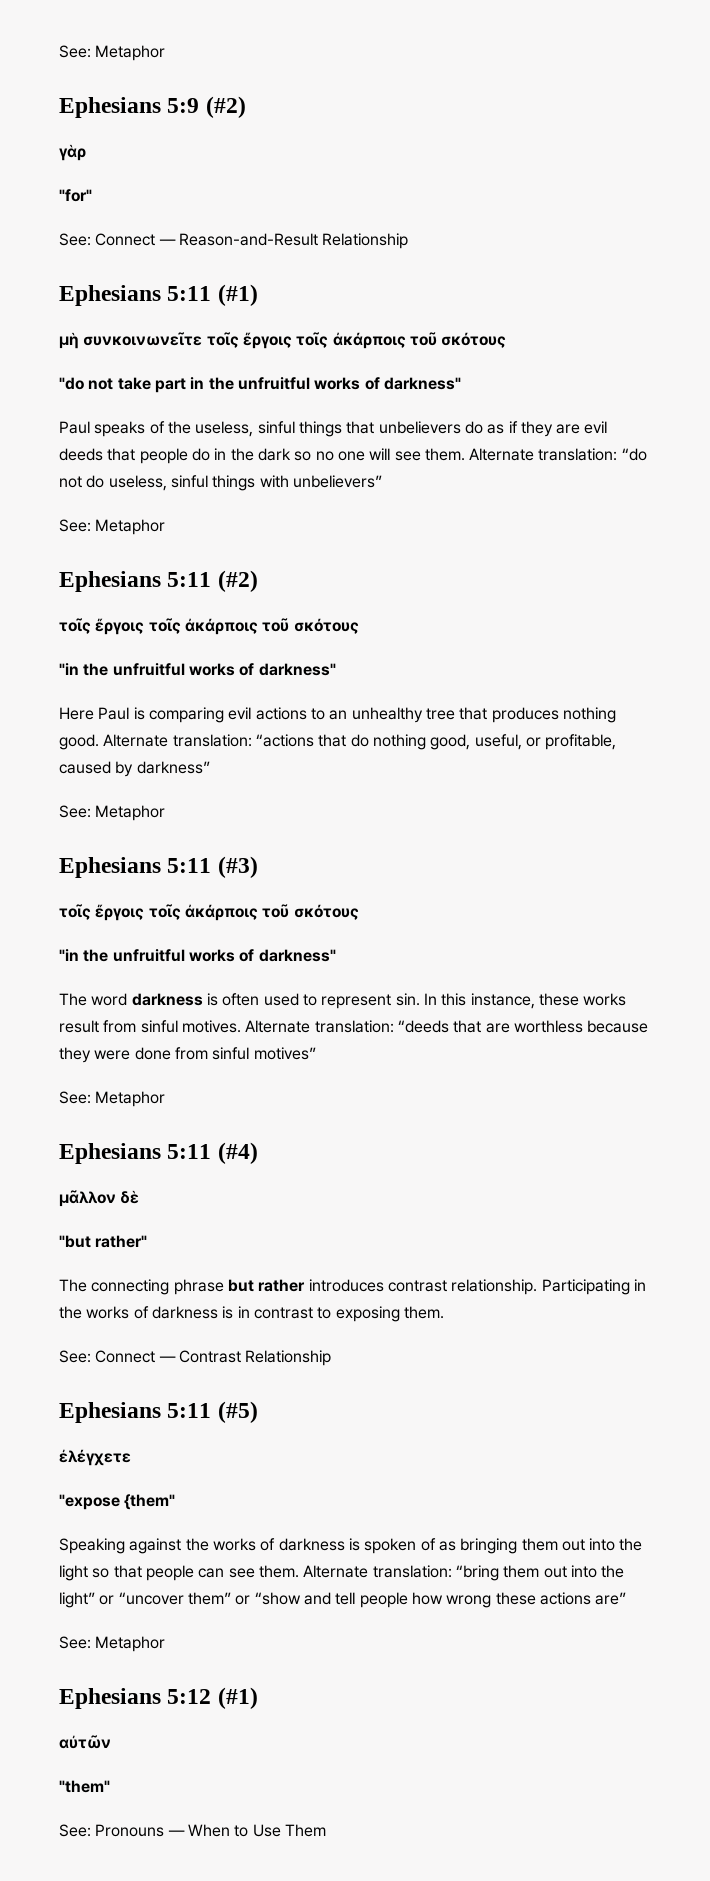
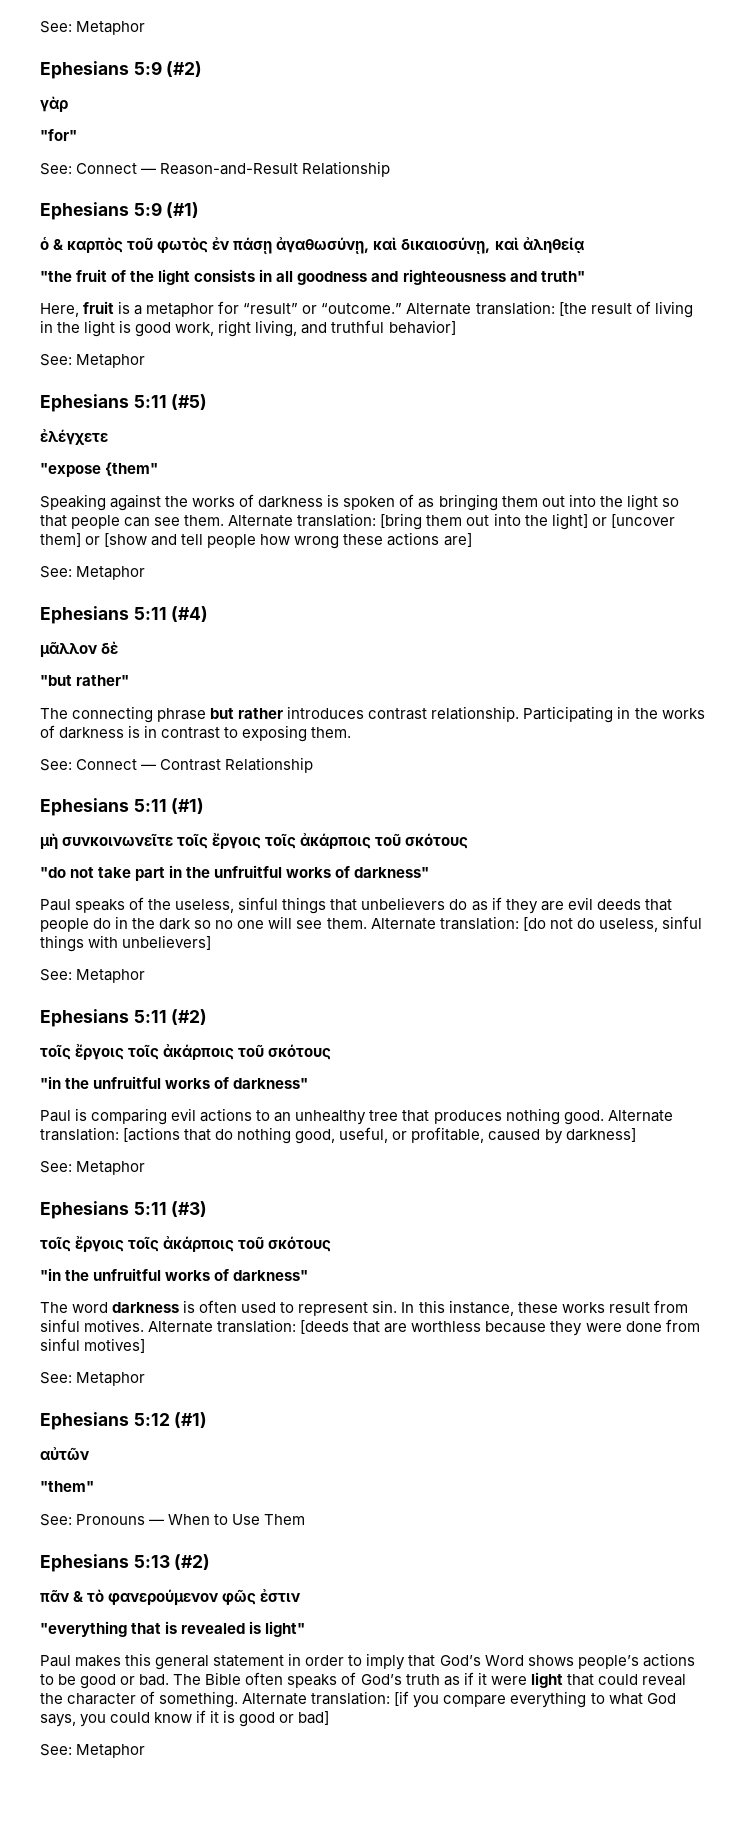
(409, 241) none -> [40,202,200,220] [40,237,584,254] [40,269,585,285] [40,301,693,318] [40,320,456,337] [40,354,146,368] [40,394,208,412] [40,429,108,445] [40,462,159,477] [40,494,679,511] [40,513,675,530] [40,532,472,549] [40,566,146,580] [40,606,209,624] [40,641,119,658] [40,675,130,686] [40,706,705,723] [40,725,352,742] [40,757,314,773] // Ephesians 5:9 (#1) // ὁ & καρπὸς τοῦ φωτὸς ἐν πάσῃ ἀγαθωσύνῃ, καὶ δικαιοσύνῃ, καὶ ἀληθείᾳ // "the fruit of the light consists in all goodness and righteousness and truth" // Here, fruit is a metaphor for “result” or “outcome.” Alternate translation: [the result of living in the light is good work, right living, and truthful behavior] // See: Metaphor // Ephesians 5:11 (#5) // ἐλέγχετε // "expose {them" // Speaking against the works of darkness is spoken of as bringing them out into the light so that people can see them. Alternate translation: [bring them out into the light] or [uncover them] or [show and tell people how wrong these actions are] // See: Metaphor // Ephesians 5:11 (#4) // μᾶλλον δὲ // "but rather" // The connecting phrase but rather introduces contrast relationship. Participating in the works of darkness is in contrast to exposing them. // See: Connect — Contrast Relationship
[621,448,647,461] “do -> [522,917,546,931] [do
[292,475,382,488] unbelievers” -> [122,935,212,950] unbelievers]
[59,707,94,720] Here -> (309, 1083) none
[255,734,314,747] “actions -> [123,1127,181,1142] [actions
[136,761,210,774] darkness” -> [565,1128,636,1142] darkness]
[397,1020,449,1033] “deeds -> [300,1320,350,1334] [deeds
[253,1047,316,1060] [59,1091,166,1107] [59,1142,258,1164] [59,1190,140,1207] [59,1235,148,1248] [59,1279,646,1295] [59,1306,444,1322] [59,1350,332,1366] [59,1401,258,1423] [59,1449,131,1466] [59,1494,176,1510] [59,1538,643,1554] [59,1565,625,1581] [59,1592,627,1608] motives” // See: Metaphor // Ephesians 5:11 (#4) // μᾶλλον δὲ // "but rather" // The connecting phrase but rather introduces contrast relationship. Participating in the works of darkness is in contrast to exposing them. // See: Connect — Contrast Relationship // Ephesians 5:11 (#5) // ἐλέγχετε // "expose {them" // Speaking against the works of darkness is spoken of as bringing them out into the light so that people can see them. Alternate translation: “bring them out into the light” or “uncover them” or “show and tell people how wrong these actions are” -> [84,1338,146,1353] motives]
(326, 1830) none -> [40,1554,211,1572] [40,1589,301,1606] [40,1621,306,1637] [40,1653,695,1670] [40,1672,686,1689] [40,1691,676,1708] [40,1710,330,1727] [40,1744,146,1758] // Ephesians 5:13 (#2) // πᾶν & τὸ φανερούμενον φῶς ἐστιν // "everything that is revealed is light" // Paul makes this general statement in order to imply that God’s Word shows people’s actions to be good or bad. The Bible often speaks of God’s truth as if it were light that could reveal the character of something. Alternate translation: [if you compare everything to what God says, you could know if it is good or bad] // See: Metaphor

